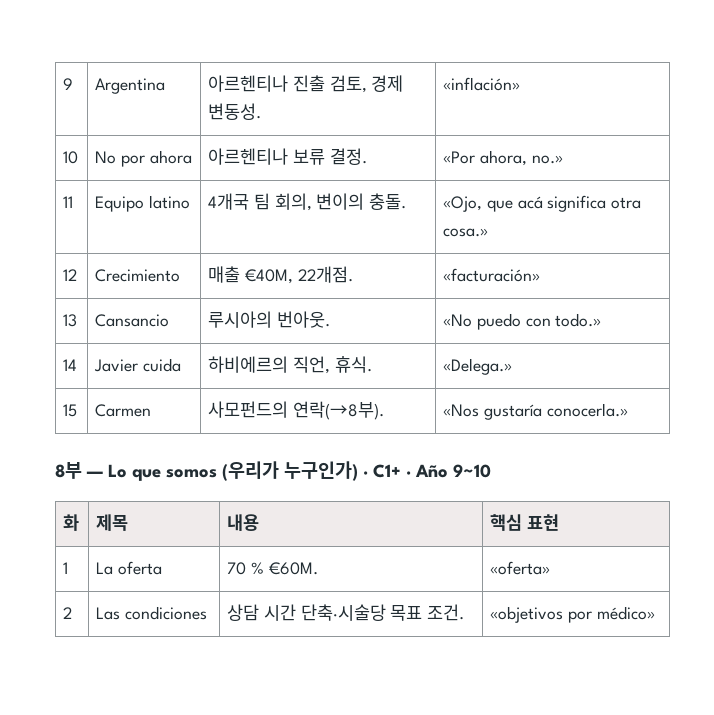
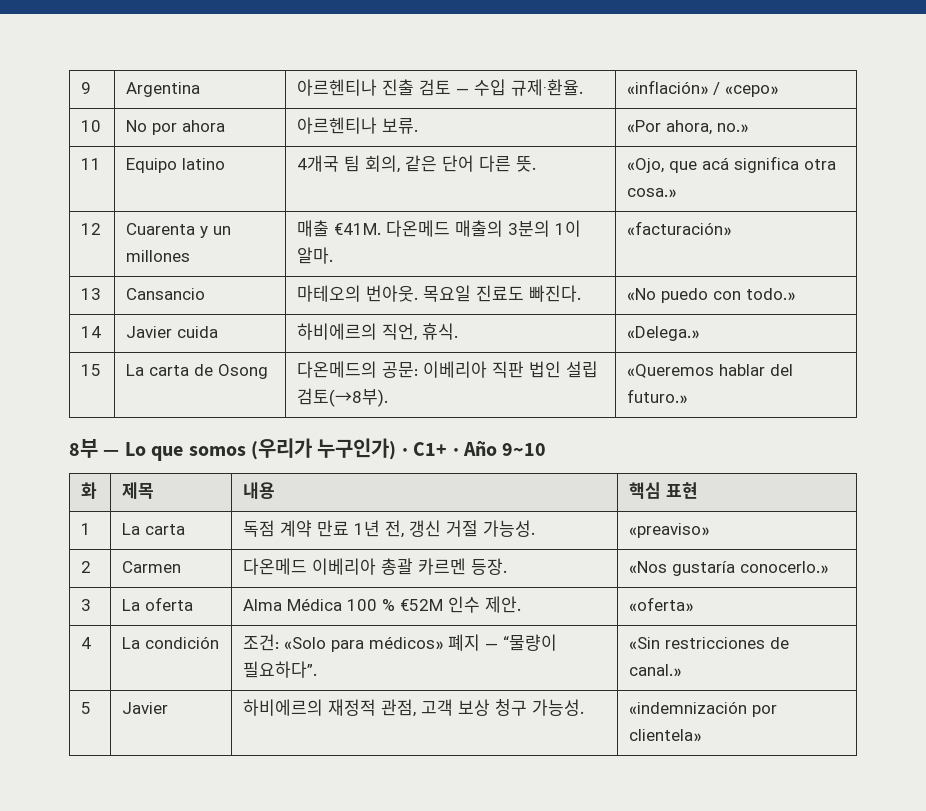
[329,75,404,93] [208,103,262,120] 검토, 경제 변동성. -> [419,79,584,96] 검토 — 수입 규제·환율.
(521, 84) none -> [713,82,779,97] / «cepo»
[292,148,367,165] 보류 결정. -> [382,118,419,134] 보류.
[316,193,406,210] 변이의 충돌. -> [405,155,537,172] 같은 단어 다른 뜻.
[95,269,181,282] [208,266,353,284] Crecimiento | 매출 €40M, 22개점. -> [126,223,232,238] [126,250,191,262] [297,220,582,237] [297,247,334,264] Cuarenta y un millones | 매출 €41M. 다온메드 매출의 3분의 1이 알마.
[208,311,273,328] 루시아의 -> [297,285,362,302] 마테오의
(330, 319) none -> [423,285,582,302] 목요일 진료도 빠진다.
[95,404,152,417] [208,401,384,420] [443,403,628,420] Carmen | 사모펀드의 연락(→8부). | «Nos gustaría conocerla.» -> [126,364,269,379] [297,361,599,378] [297,388,389,407] [627,364,794,378] [627,389,688,404] La carta de Osong | 다온메드의 공문: 이베리아 직판 법인 설립 검토(→8부). | «Queremos hablar del futuro.»
[117,561,162,575] [227,562,318,575] [490,561,551,575] [63,607,73,619] [96,606,207,620] [227,604,464,621] [490,606,655,623] oferta | 70 % €60M. | «oferta» // 2 | Las condiciones | 상담 시간 단축·시술당 목표 조건. | «objetivos por médico» -> [145,524,186,535] [243,520,536,538] [629,523,710,538] [81,561,92,573] [122,561,182,573] [243,558,508,575] [629,561,829,576] [81,599,92,611] [122,597,194,611] [243,596,522,613] [629,597,694,612] [81,637,92,649] [122,636,220,649] [243,634,558,652] [243,661,318,678] [629,637,790,650] [629,664,682,677] [81,702,92,714] [122,702,169,714] [243,699,585,717] [629,701,778,717] [629,729,702,742] carta | 독점 계약 만료 1년 전, 갱신 거절 가능성. | «preaviso» // 2 | Carmen | 다온메드 이베리아 총괄 카르멘 등장. | «Nos gustaría conocerlo.» // 3 | La oferta | Alma Médica 100 % €52M 인수 제안. | «oferta» // 4 | La condición | 조건: «Solo para médicos» 폐지 — “물량이 필요하다”. | «Sin restricciones de canal.» // 5 | Javier | 하비에르의 재정적 관점, 고객 보상 청구 가능성. | «indemnización por clientela»

